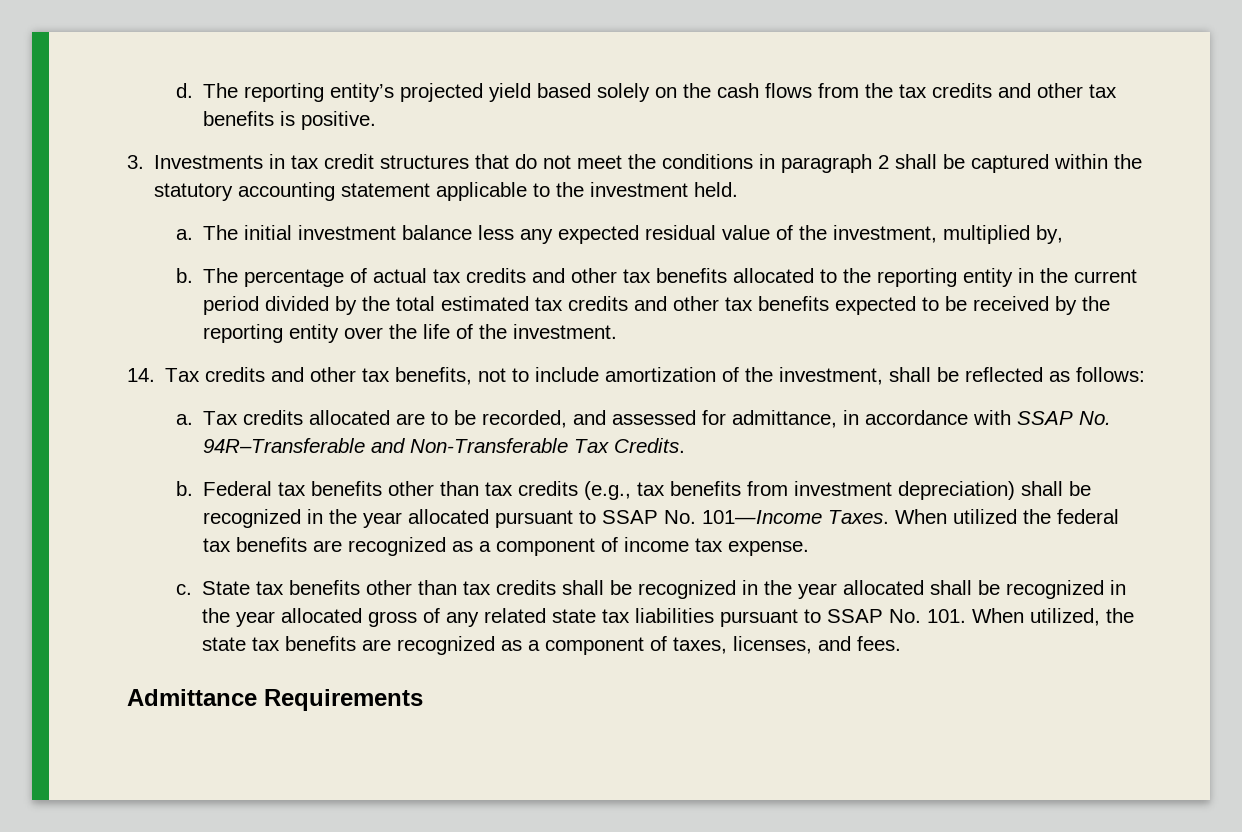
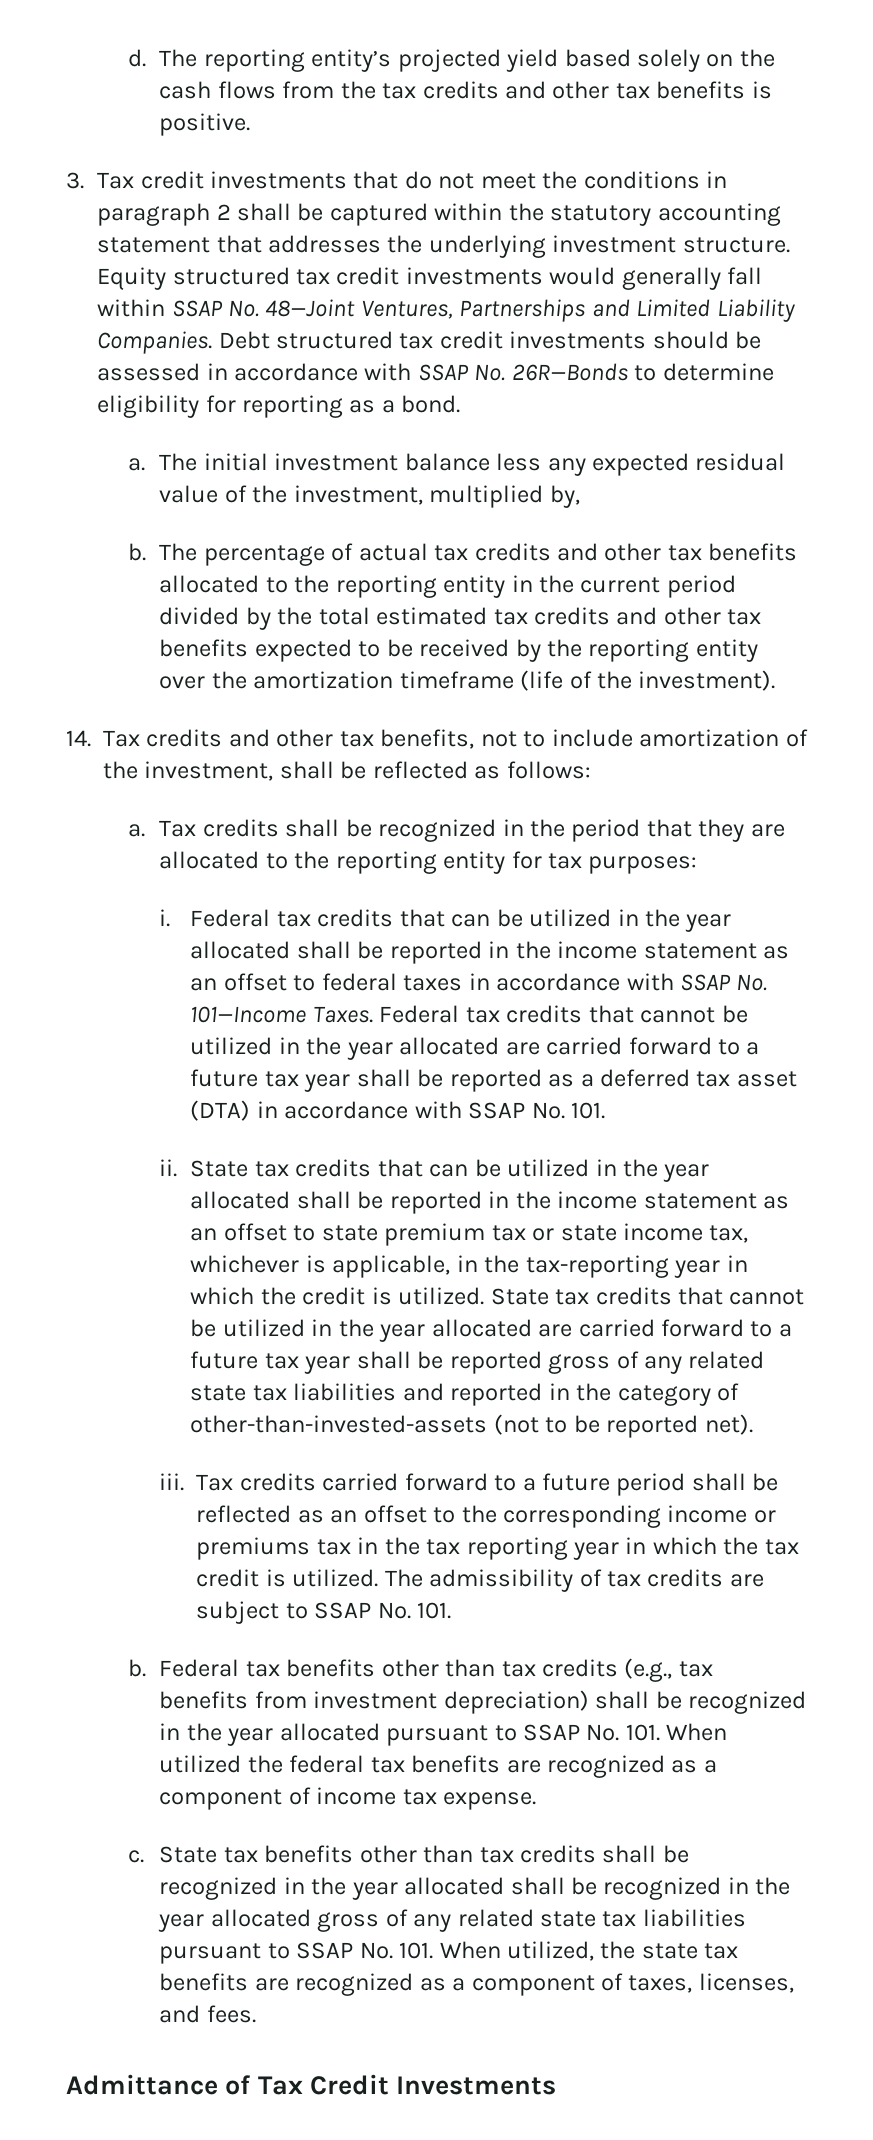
[154,154,470,169] Investments in tax credit structures -> [97,171,347,189] Tax credit investments
[436,182,739,201] applicable to the investment held. -> [216,235,790,258] [97,267,763,290] [97,299,795,322] [97,331,762,354] [97,363,774,381] [97,395,461,418] that addresses the underlying investment structure. Equity structured tax credit investments would generally fall within SSAP No. 48—Joint Ventures, Partnerships and Limited Liability Companies. Debt structured tax credit investments should be assessed in accordance with SSAP No. 26R—Bonds to determine eligibility for reporting as a bond.
[422,324,617,339] life of the investment. -> [253,670,776,691] amortization timeframe (life of the investment).
[308,410,1111,428] [202,438,685,453] allocated are to be recorded, and assessed for admittance, in accordance with SSAP No. 94R–Transferable and Non-Transferable Tax Credits. -> [285,819,785,842] [159,851,698,874] [159,909,732,932] [190,941,789,964] [190,973,768,991] [190,1005,748,1023] [190,1037,760,1060] [190,1069,797,1092] [190,1100,606,1121] [159,1159,710,1182] [190,1191,789,1214] [190,1223,749,1246] [190,1255,748,1278] [190,1287,805,1305] [190,1319,792,1342] [190,1351,765,1374] [190,1383,739,1406] [190,1414,753,1438] [159,1473,779,1496] [196,1505,776,1528] [196,1537,799,1560] [196,1569,764,1592] [196,1601,452,1624] shall be recognized in the period that they are allocated to the reporting entity for tax purposes: // i. Federal tax credits that can be utilized in the year allocated shall be reported in the income statement as an offset to federal taxes in accordance with SSAP No. 101—Income Taxes. Federal tax credits that cannot be utilized in the year allocated are carried forward to a future tax year shall be reported as a deferred tax asset (DTA) in accordance with SSAP No. 101. // ii. State tax credits that can be utilized in the year allocated shall be reported in the income statement as an offset to state premium tax or state income tax, whichever is applicable, in the tax-reporting year in which the credit is utilized. State tax credits that cannot be utilized in the year allocated are carried forward to a future tax year shall be reported gross of any related state tax liabilities and reported in the category of other-than-invested-assets (not to be reported net). // iii. Tax credits carried forward to a future period shall be reflected as an offset to the corresponding income or premiums tax in the tax reporting year in which the tax credit is utilized. The admissibility of tax credits are subject to SSAP No. 101.
[701,510,889,524] 101—Income Taxes. -> [625,1724,660,1741] 101.
[264,689,423,711] Requirements -> [225,2074,557,2095] of Tax Credit Investments

